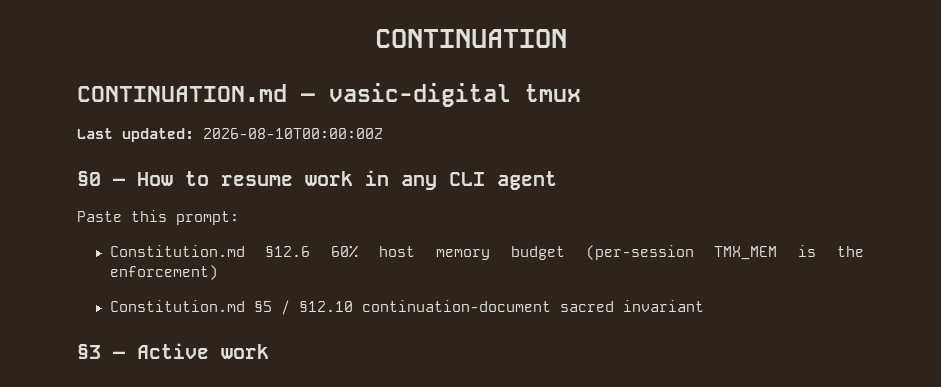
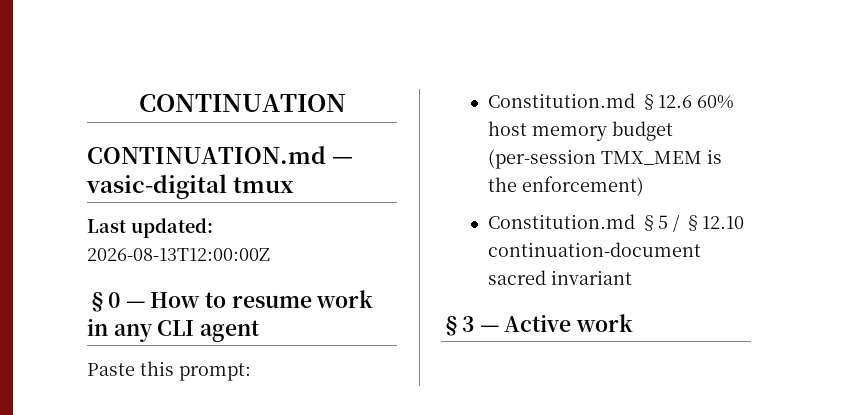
[203,128,383,139] 2026-08-10T00:00:00Z -> [87,248,270,261] 2026-08-13T12:00:00Z

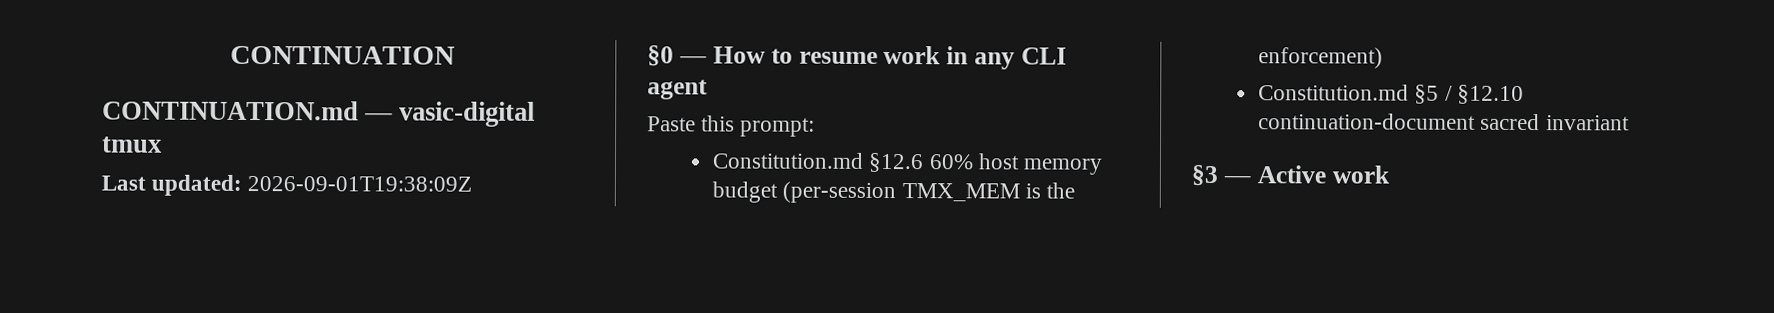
[87,248,270,261] 2026-08-13T12:00:00Z -> [247,175,473,192] 2026-09-01T19:38:09Z

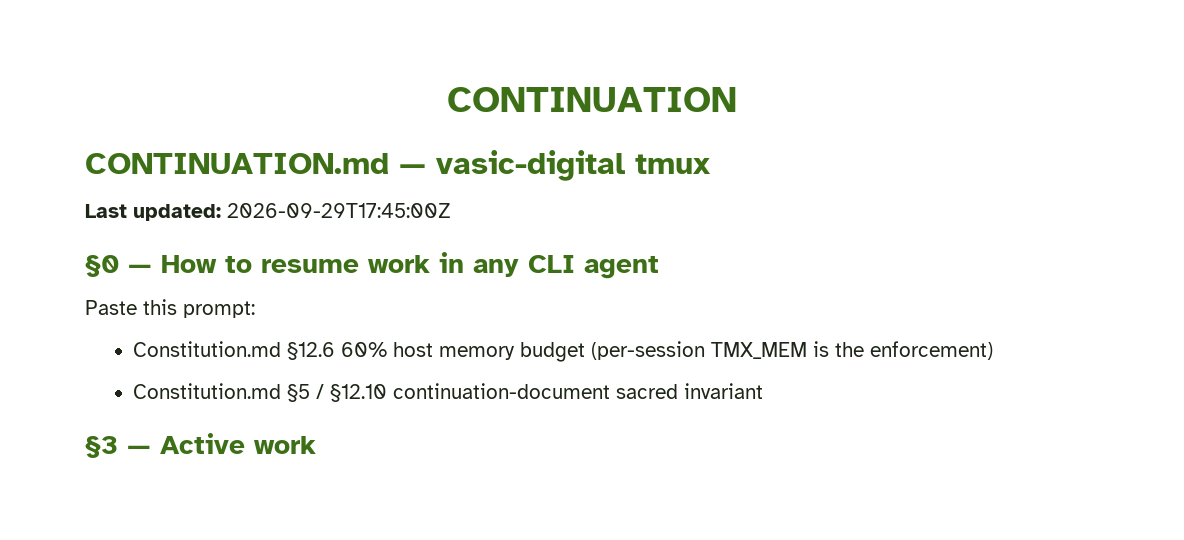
[247,175,473,192] 2026-09-01T19:38:09Z -> [227,203,451,218] 2026-09-29T17:45:00Z

